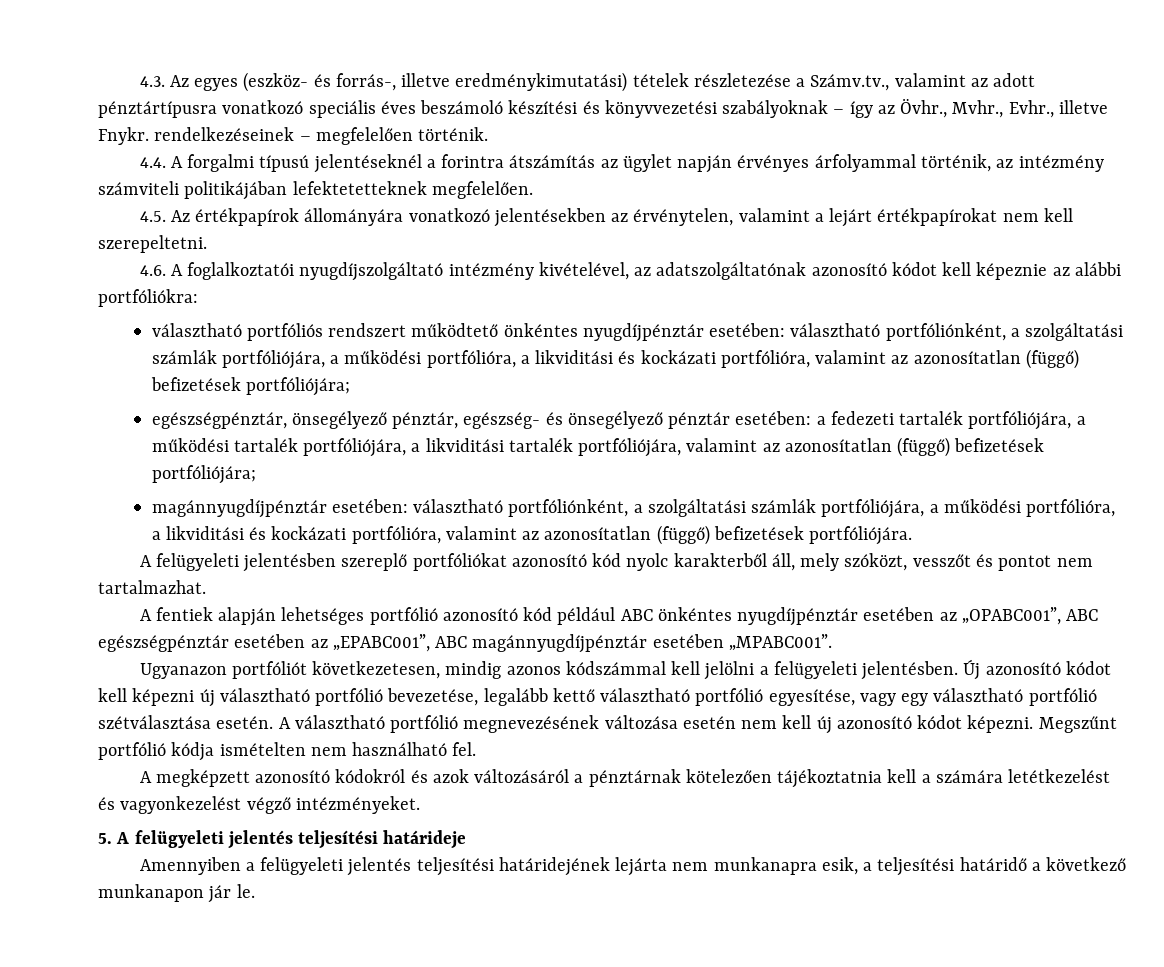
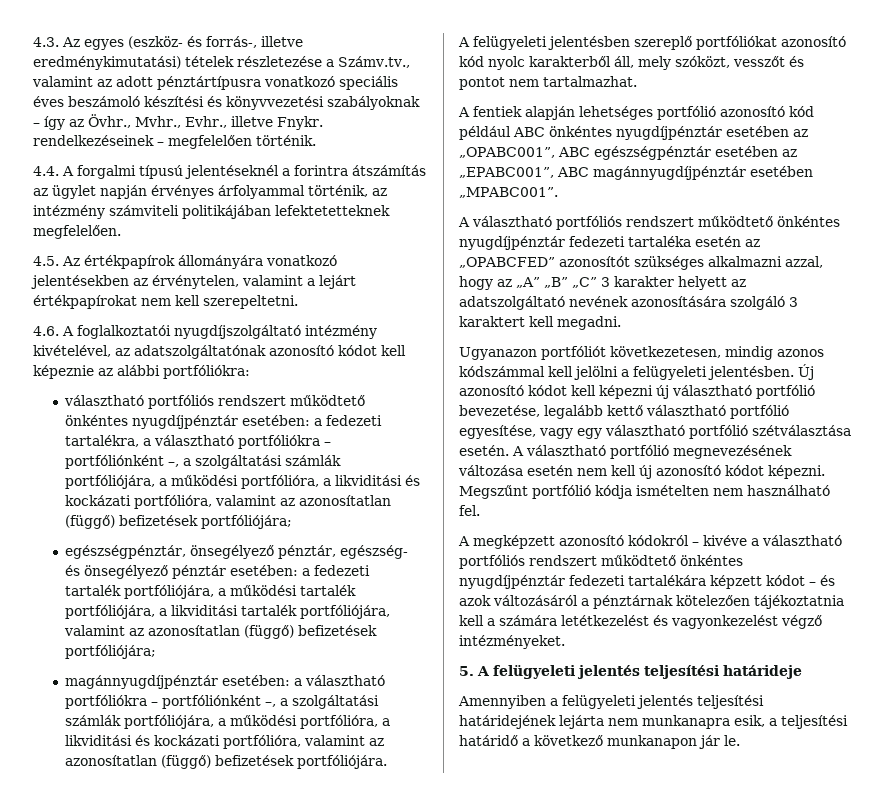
[790,323,1006,341] választható portfóliónként, -> [314,415,383,426] [65,435,332,449] [65,455,180,469] a fedezeti tartalékra, a választható portfóliókra – portfóliónként –,
[413,499,629,517] választható portfóliónként, -> [294,675,386,686] [65,695,277,709] a választható portfóliókra – portfóliónként –,
(832, 642) none -> [458,216,840,230] [459,236,760,250] [459,256,823,270] [459,276,746,290] [459,296,798,310] [459,316,621,330] // A választható portfóliós rendszert működtető önkéntes nyugdíjpénztár fedezeti tartaléka esetén az „OPABCFED” azonosítót szükséges alkalmazni azzal, hogy az „A” „B” „C” 3 karakter helyett az adatszolgáltató nevének azonosítására szolgáló 3 karaktert kell megadni.
(406, 776) none -> [692,535,842,546] [459,555,743,569] [459,575,816,589] – kivéve a választható portfóliós rendszert működtető önkéntes nyugdíjpénztár fedezeti tartalékára képzett kódot –

